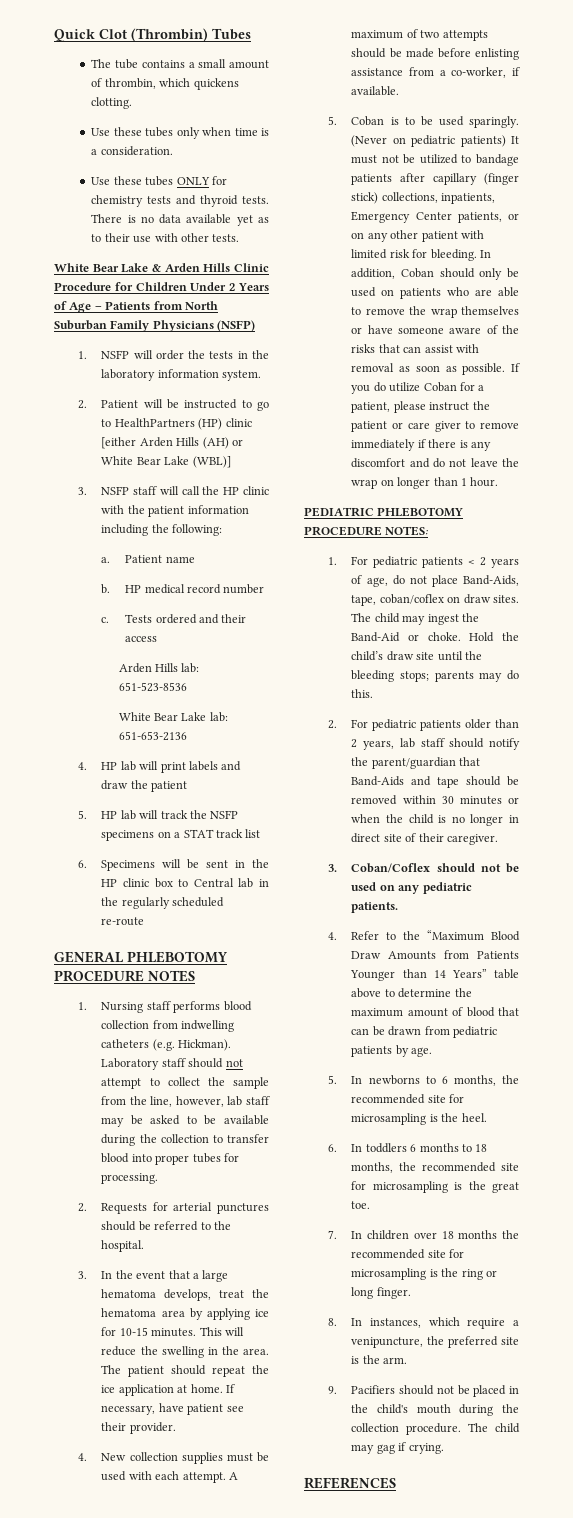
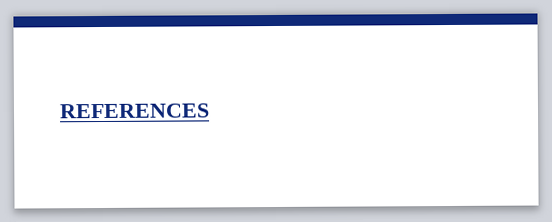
[54,28,251,42] [91,59,269,69] [91,78,239,90] [91,97,133,109] [91,127,269,139] [91,146,173,156] [91,176,227,186] [91,195,269,207] [91,214,269,226] [91,233,240,243] [54,263,269,273] [54,282,269,291] [54,301,218,313] [54,320,256,332] [77,350,269,360] [101,369,262,381] [77,399,269,411] [101,418,252,430] [101,437,243,449] [101,456,231,468] [77,486,269,495] [101,505,249,517] [101,524,223,536] [101,555,195,563] [101,584,265,594] [101,614,247,624] [125,636,158,642] [118,663,200,673] [118,682,187,692] [118,712,228,722] [118,731,187,741] [77,761,242,773] [101,780,188,792] [77,810,239,820] [101,829,261,841] [77,859,269,871] [101,878,269,888] [101,897,225,909] [101,917,145,926] [54,951,228,963] [54,970,195,982] [77,1001,252,1013] [101,1020,235,1032] [101,1039,232,1051] [101,1058,243,1070] [101,1077,269,1089] [101,1096,270,1107] [101,1115,269,1127] [101,1134,269,1146] [101,1153,239,1165] [101,1173,159,1184] [77,1202,269,1214] [101,1221,231,1231] [101,1240,145,1252] [77,1270,229,1282] [101,1289,269,1301] [101,1308,269,1320] [101,1327,244,1337] [101,1346,269,1358] [101,1365,269,1377] [101,1384,235,1396] [101,1403,244,1415] [101,1422,176,1434] [77,1452,269,1464] [101,1471,238,1483] [351,29,488,41] [351,48,519,60] [351,67,520,78] [351,86,400,96] [327,116,519,128] [351,135,519,147] [351,154,519,166] [351,173,519,185] [351,192,496,204] [351,211,519,223] [351,230,484,242] [351,249,491,261] [351,268,519,280] [351,287,519,299] [351,306,519,318] [351,325,519,334] [351,344,479,353] [351,363,520,375] [351,382,485,394] [351,401,490,413] [351,421,519,432] [351,439,491,451] [351,458,519,468] [351,477,499,489] [304,507,464,517] [304,526,429,536] [327,556,519,568] [351,575,519,587] [351,594,519,606] [351,613,479,625] [351,632,519,642] [351,651,482,661] [351,670,519,682] [351,689,374,698] [327,719,519,731] [351,738,520,750] [351,757,481,769] [351,776,519,788] [351,795,519,805] [351,814,519,826] [351,833,498,845] [327,863,519,873] [351,882,472,894] [351,902,399,913] [327,930,520,941] [351,950,519,960] [350,969,519,981] [351,988,472,998] [351,1007,519,1017] [351,1026,497,1038] [351,1045,433,1057] [327,1075,519,1086] [351,1094,465,1104] [351,1113,487,1125] [327,1143,488,1153] [351,1162,519,1173] [351,1181,519,1193] [351,1201,371,1209] [327,1230,519,1240] [351,1249,465,1259] [351,1268,497,1280] [351,1287,411,1299] [327,1317,519,1329] [351,1336,519,1348] [351,1355,408,1364] [327,1385,519,1397] [351,1404,519,1416] [351,1423,520,1435] [351,1442,444,1454] Quick Clot (Thrombin) Tubes // The tube contains a small amount of thrombin, which quickens clotting. // Use these tubes only when time is a consideration. // Use these tubes ONLY for chemistry tests and thyroid tests. There is no data available yet as to their use with other tests. // White Bear Lake & Arden Hills Clinic Procedure for Children Under 2 Years of Age – Patients from North Suburban Family Physicians (NSFP) // 1. NSFP will order the tests in the laboratory information system. // 2. Patient will be instructed to go to HealthPartners (HP) clinic [either Arden Hills (AH) or White Bear Lake (WBL)] // 3. NSFP staff will call the HP clinic with the patient information including the following: // a. Patient name // b. HP medical record number // c. Tests ordered and their access // Arden Hills lab: 651-523-8536 // White Bear Lake lab: 651-653-2136 // 4. HP lab will print labels and draw the patient // 5. HP lab will track the NSFP specimens on a STAT track list // 6. Specimens will be sent in the HP clinic box to Central lab in the regularly scheduled re-route // GENERAL PHLEBOTOMY PROCEDURE NOTES // 1. Nursing staff performs blood collection from indwelling catheters (e.g. Hickman). Laboratory staff should not attempt to collect the sample from the line, however, lab staff may be asked to be available during the collection to transfer blood into proper tubes for processing. // 2. Requests for arterial punctures should be referred to the hospital. // 3. In the event that a large hematoma develops, treat the hematoma area by applying ice for 10-15 minutes. This will reduce the swelling in the area. The patient should repeat the ice application at home. If necessary, have patient see their provider. // 4. New collection supplies must be used with each attempt. A maximum of two attempts should be made before enlisting assistance from a co-worker, if available. // 5. Coban is to be used sparingly. (Never on pediatric patients) It must not be utilized to bandage patients after capillary (finger stick) collections, inpatients, Emergency Center patients, or on any other patient with limited risk for bleeding. In addition, Coban should only be used on patients who are able to remove the wrap themselves or have someone aware of the risks that can assist with removal as soon as possible. If you do utilize Coban for a patient, please instruct the patient or care giver to remove immediately if there is any discomfort and do not leave the wrap on longer than 1 hour. // PEDIATRIC PHLEBOTOMY PROCEDURE NOTES: // 1. For pediatric patients < 2 years of age, do not place Band-Aids, tape, coban/coflex on draw sites. The child may ingest the Band-Aid or choke. Hold the child’s draw site until the bleeding stops; parents may do this. // 2. For pediatric patients older than 2 years, lab staff should notify the parent/guardian that Band-Aids and tape should be removed within 30 minutes or when the child is no longer in direct site of their caregiver. // 3. Coban/Coflex should not be used on any pediatric patients. // 4. Refer to the “Maximum Blood Draw Amounts from Patients Younger than 14 Years” table above to determine the maximum amount of blood that can be drawn from pediatric patients by age. // 5. In newborns to 6 months, the recommended site for microsampling is the heel. // 6. In toddlers 6 months to 18 months, the recommended site for microsampling is the great toe. // 7. In children over 18 months the recommended site for microsampling is the ring or long finger. // 8. In instances, which require a venipuncture, the preferred site is the arm. // 9. Pacifiers should not be placed in the child's mouth during the collection procedure. The child may gag if crying. // -> (59, 111) none

